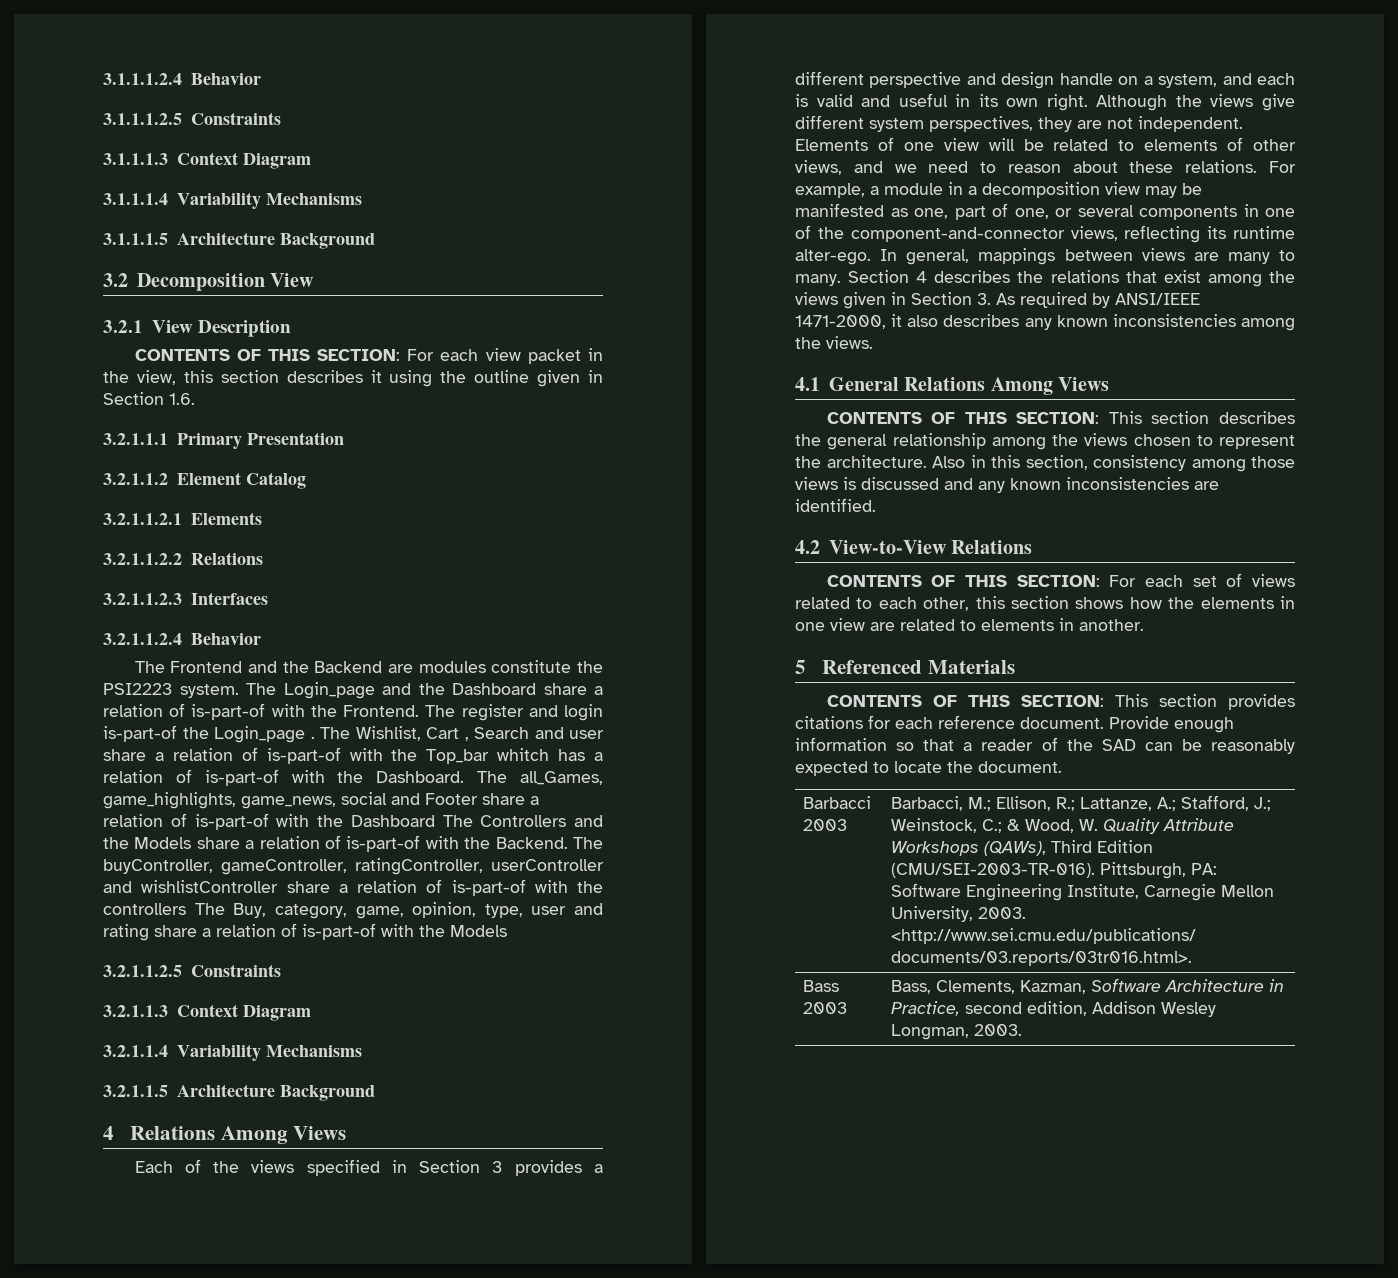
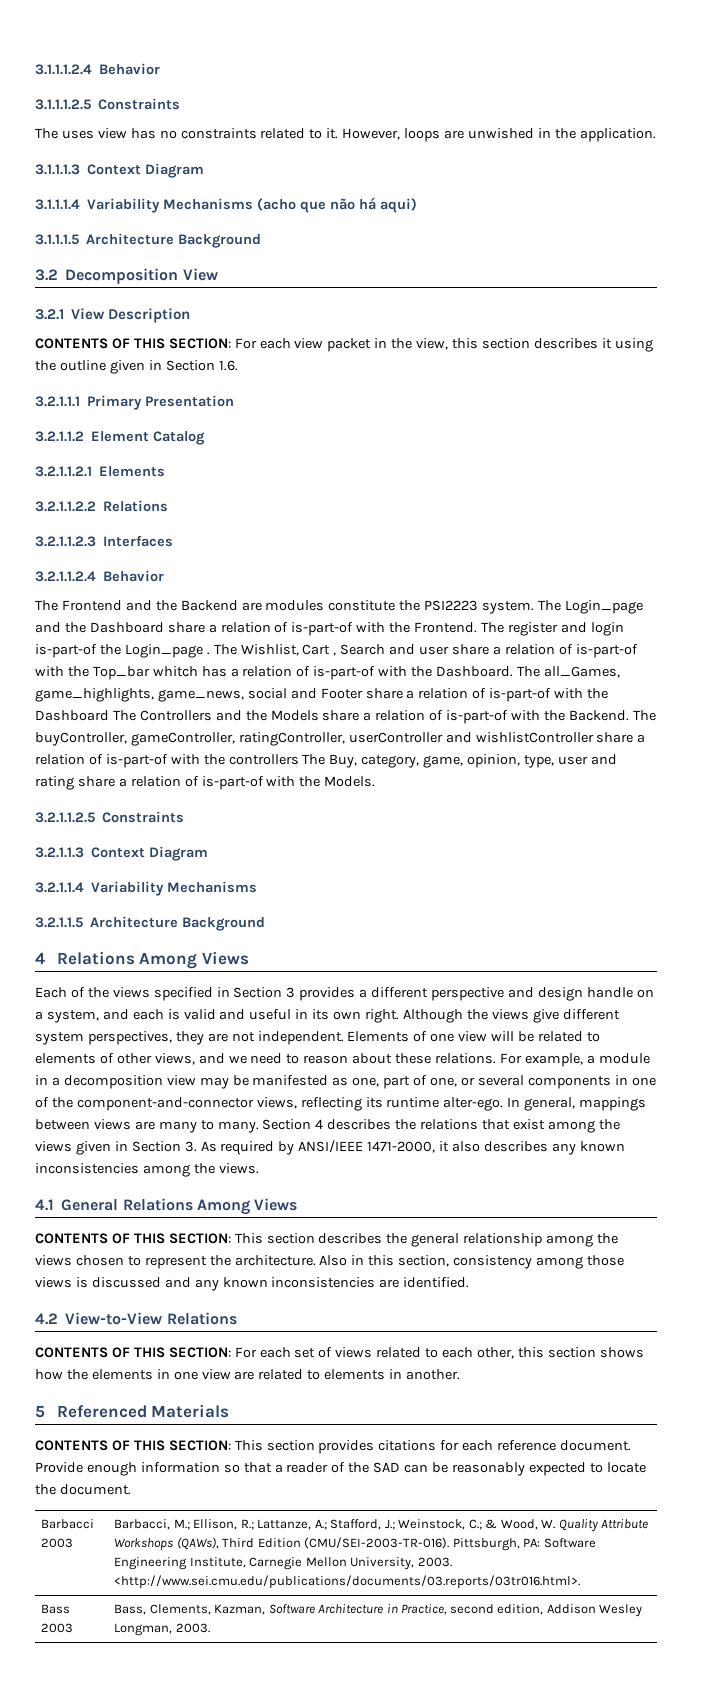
(281, 118) none -> [35,128,656,142] // The uses view has no constraints related to it. However, loops are unwished in the application.
(362, 199) none -> [257,197,418,213] (acho que não há aqui)
[450,925,507,937] Models -> [324,776,376,787] Models.

